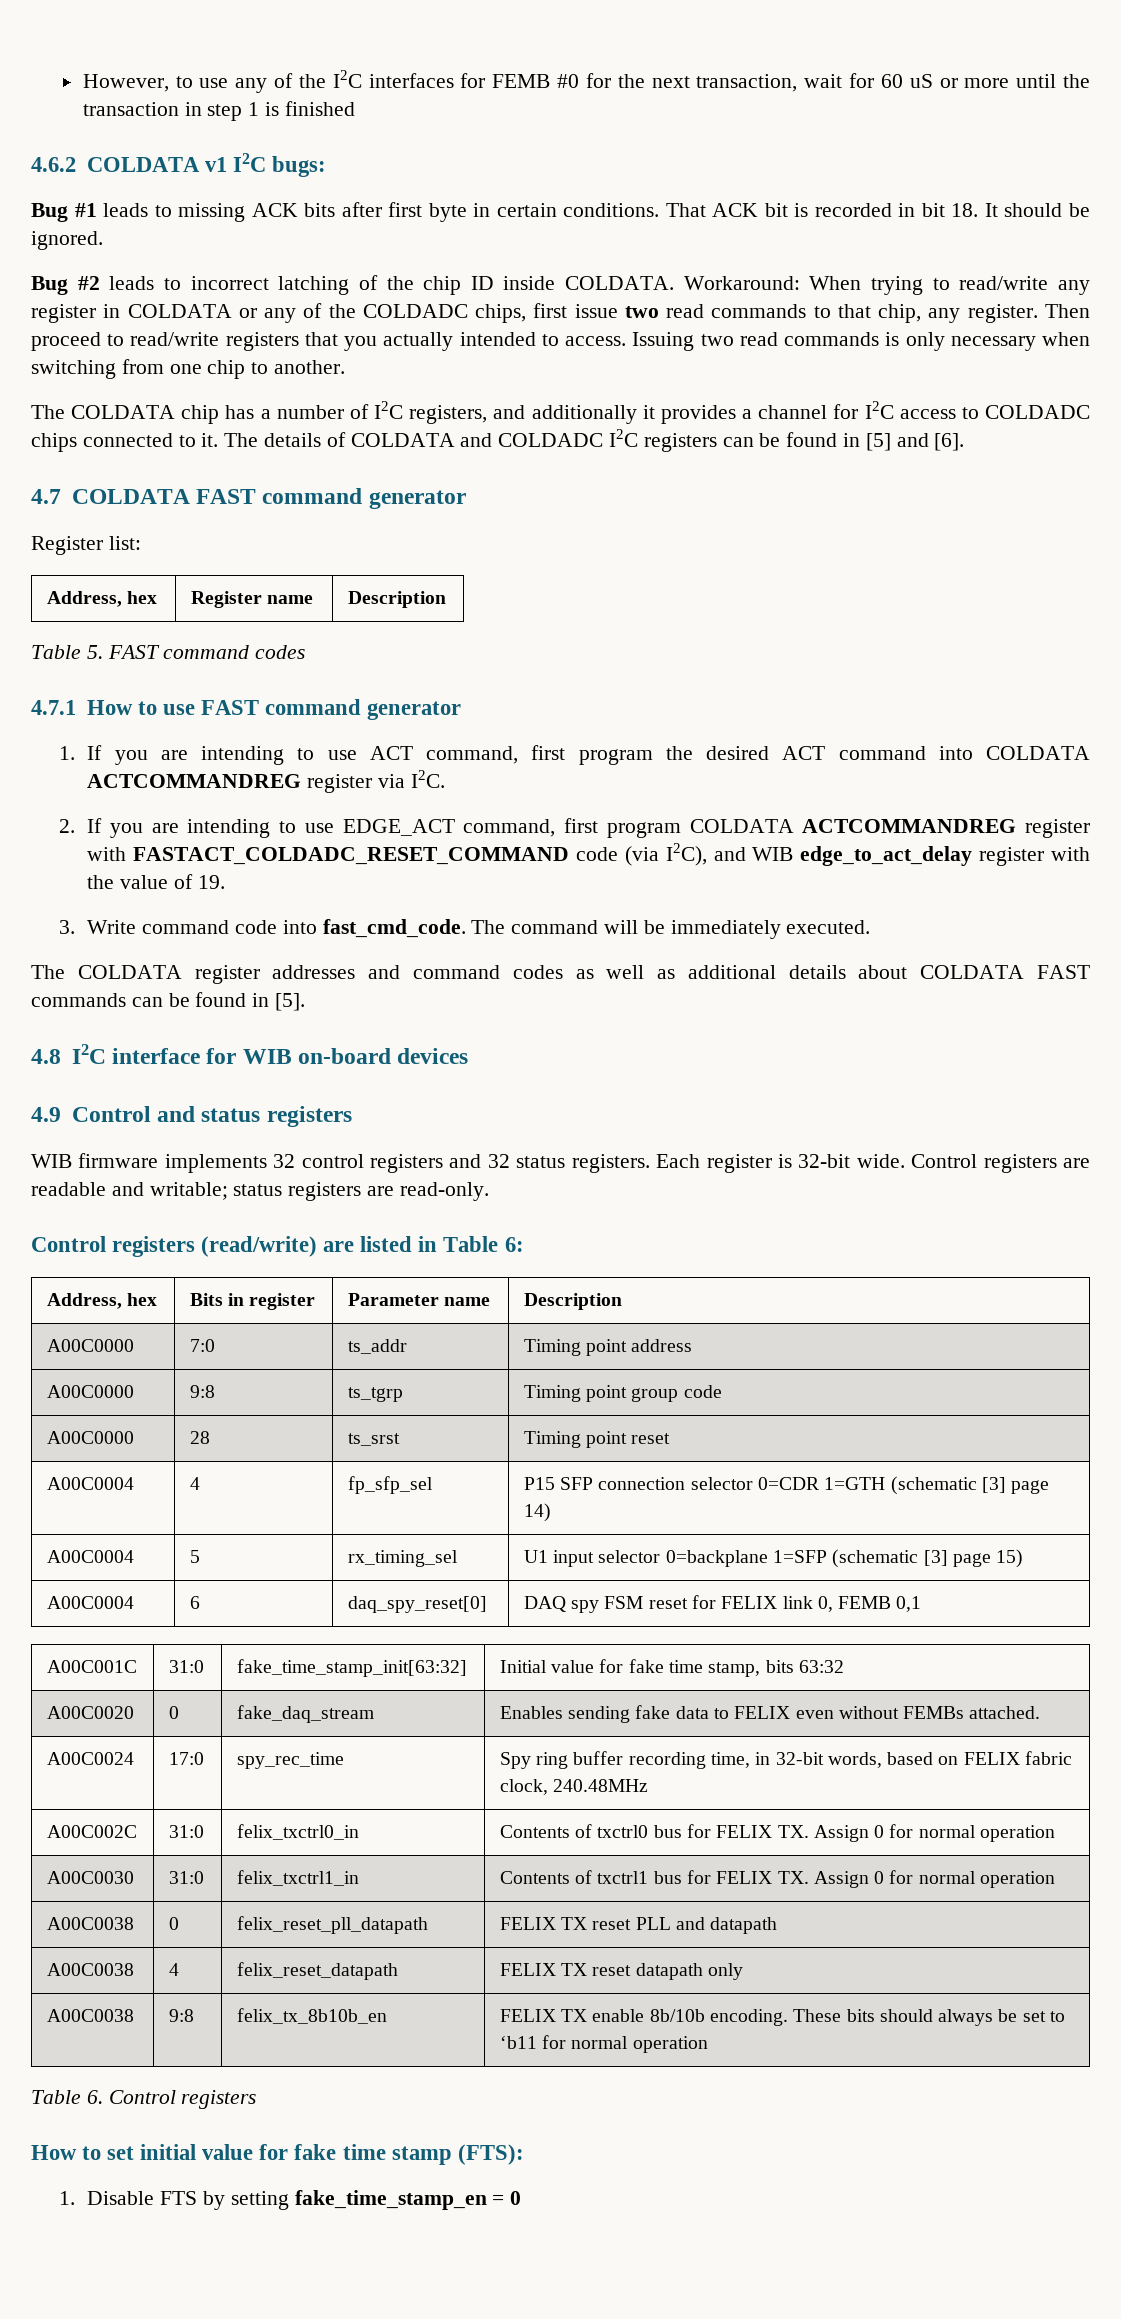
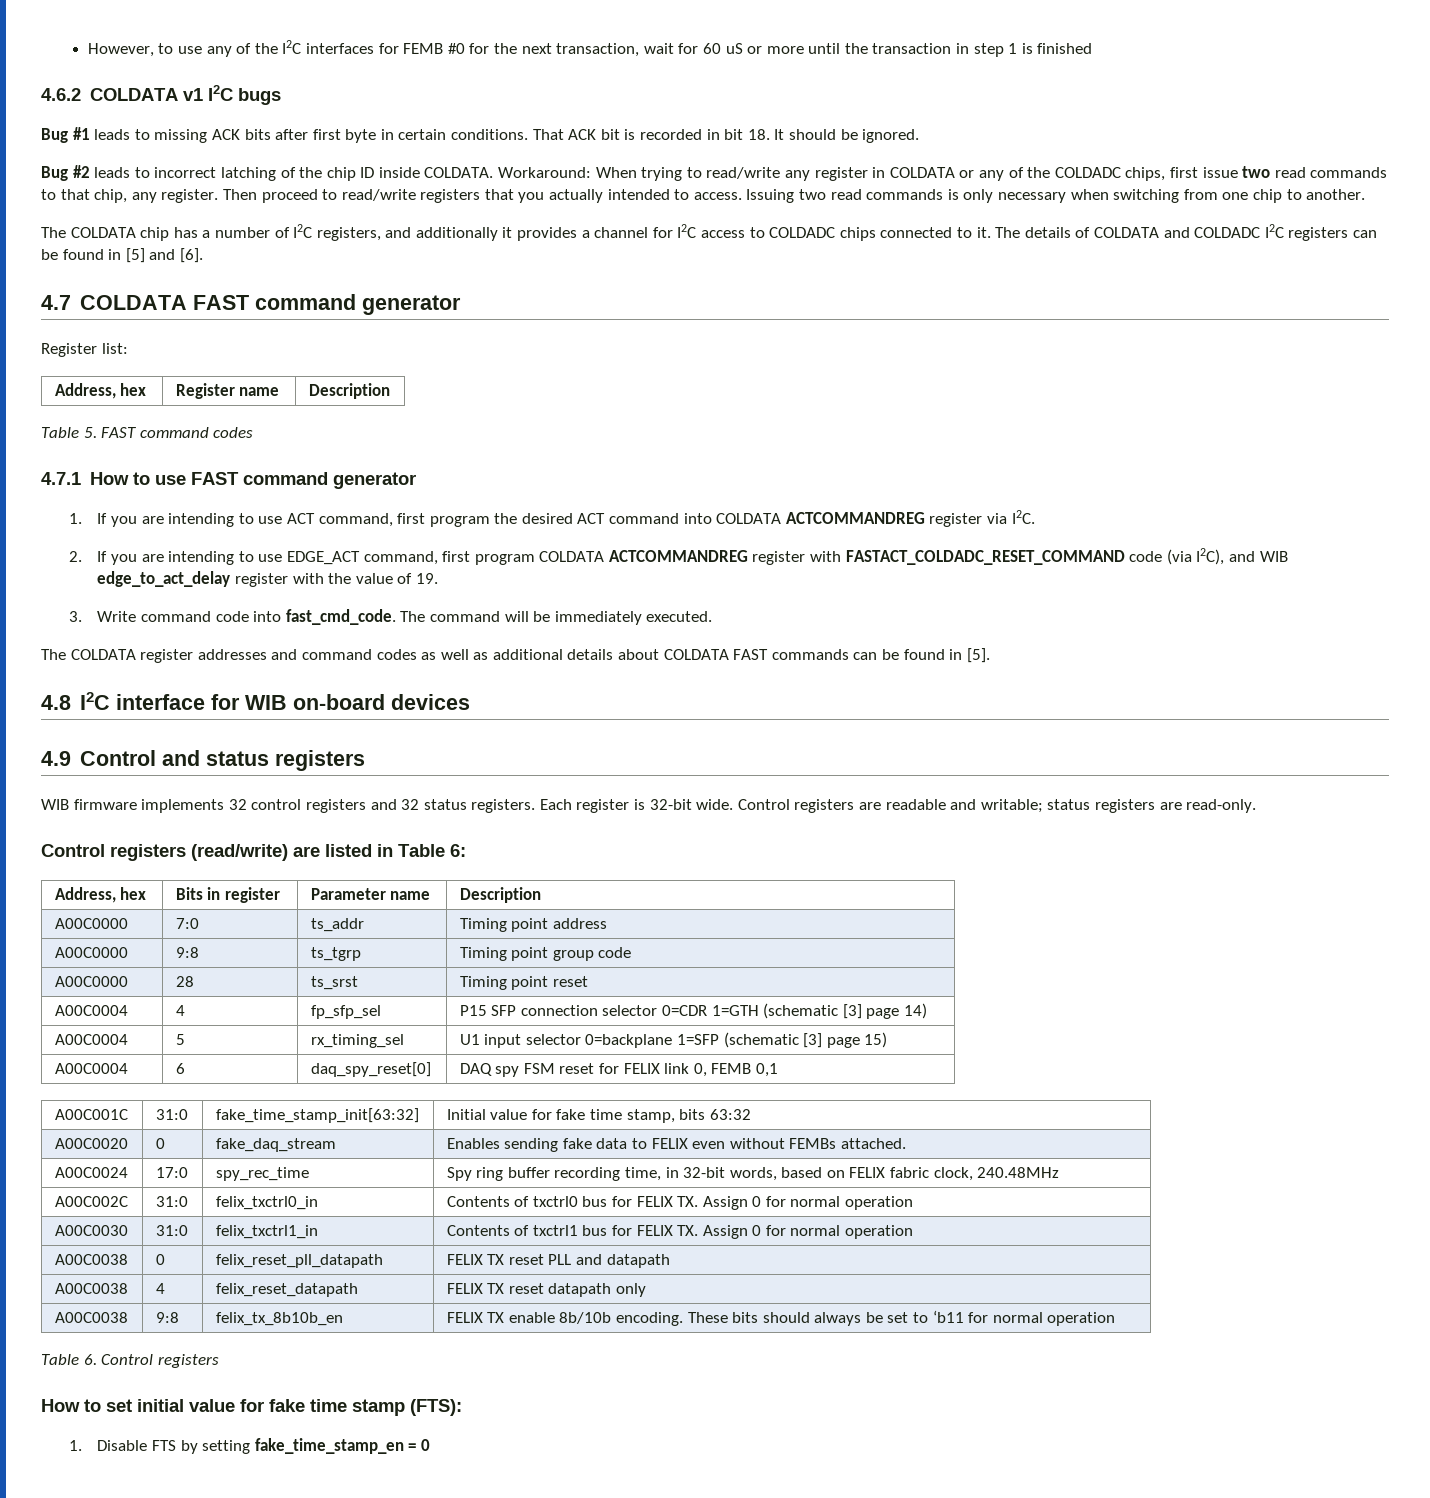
[271,156,326,177] bugs: -> [237,88,281,105] bugs

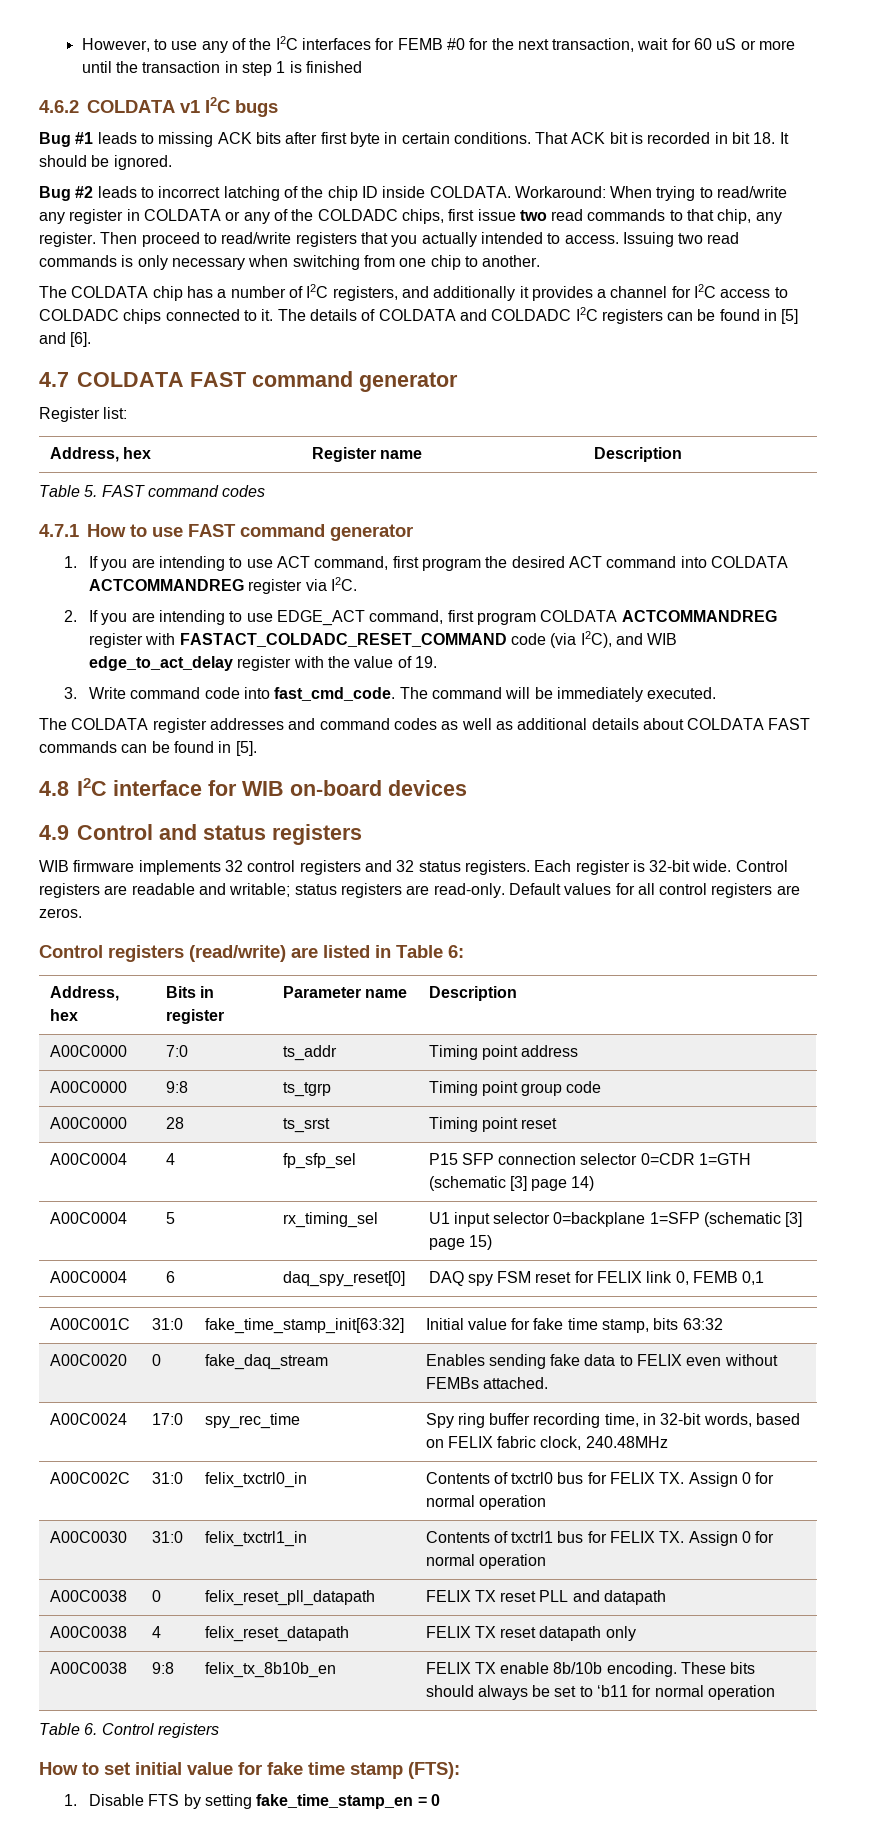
(1257, 806) none -> [508,883,800,898] [39,908,82,918] Default values for all control registers are zeros.

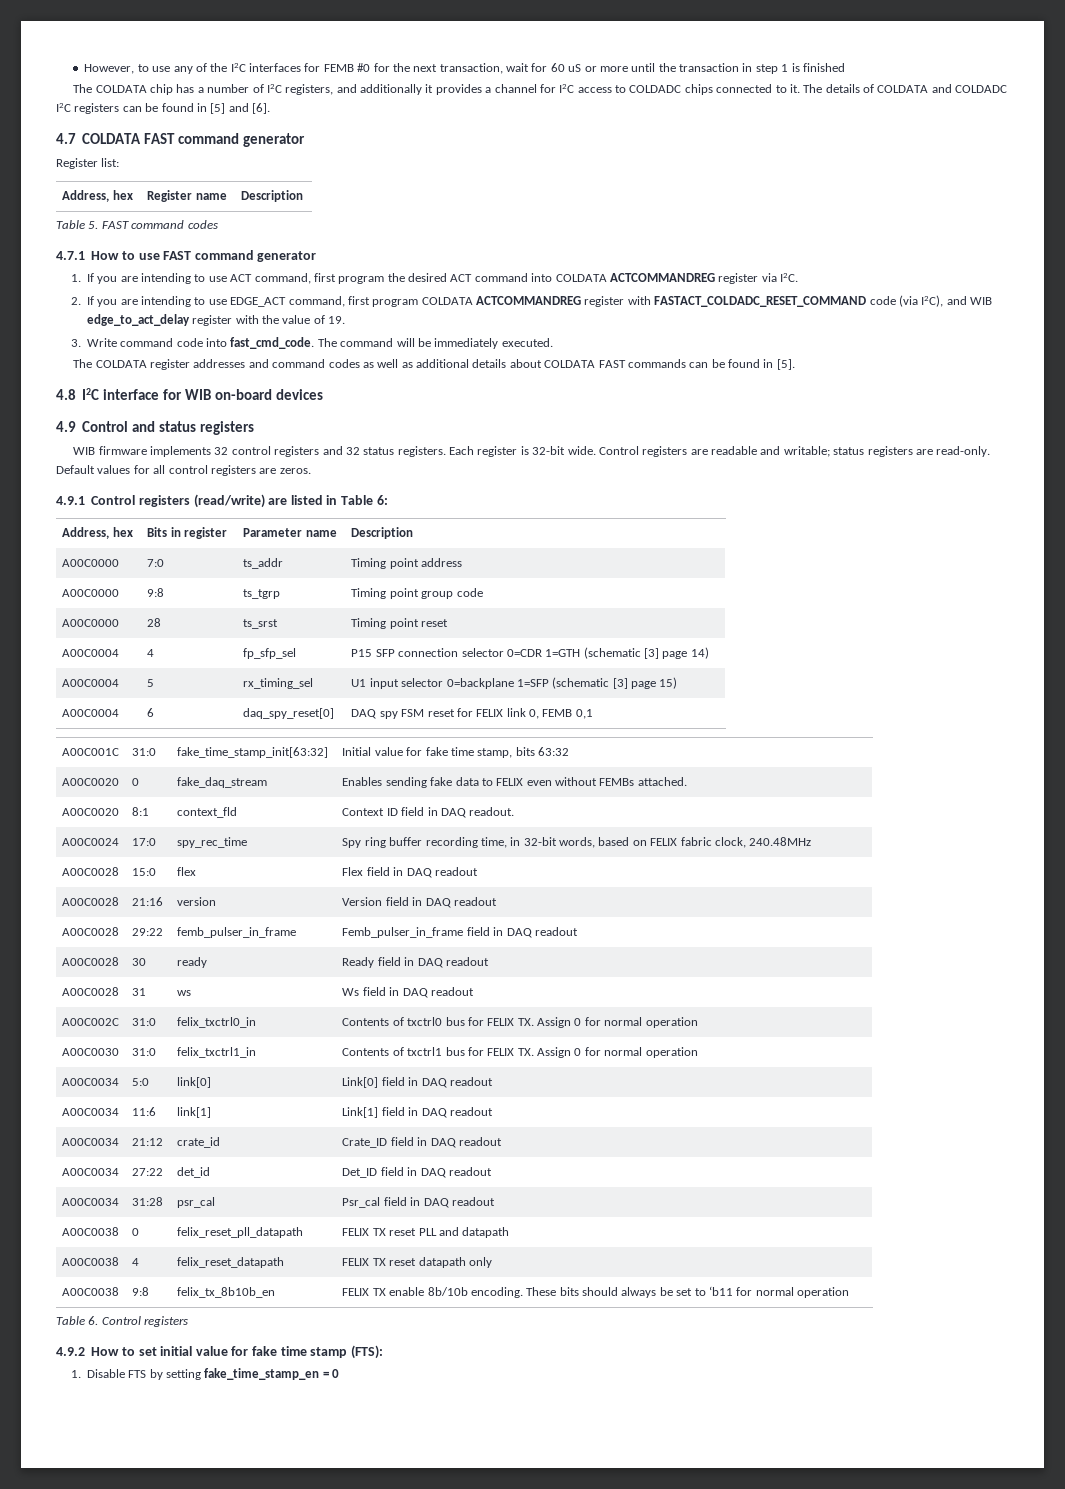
[39,97,278,117] [39,132,789,147] [39,155,172,170] [39,186,788,201] [39,209,782,224] [39,232,740,247] [39,255,541,270] // 4.6.2 COLDATA v1 I2C bugs // Bug #1 leads to missing ACK bits after first byte in certain conditions. That ACK bit is recorded in bit 18. It should be ignored. // Bug #2 leads to incorrect latching of the chip ID inside COLDATA. Workaround: When trying to read/write any register in COLDATA or any of the COLDADC chips, first issue two read commands to that chip, any register. Then proceed to read/write registers that you actually intended to access. Issuing two read commands is only necessary when switching from one chip to another. -> (845, 67) none
(82, 913) none -> [56,496,85,505] 4.9.1
(548, 1383) none -> [62,808,120,816] [132,807,150,816] [177,807,238,818] [342,807,515,818] // A00C0020 | 8:1 | context_fld | Context ID field in DAQ readout.
(668, 1442) none -> [62,867,120,876] [132,868,157,876] [177,867,197,876] [342,867,478,878] [62,897,120,906] [132,897,164,906] [177,897,217,906] [342,897,497,908] [62,927,120,936] [132,928,164,936] [177,927,297,938] [342,927,578,938] [62,957,120,966] [132,958,147,966] [177,957,208,968] [342,957,489,968] [62,987,120,996] [132,988,147,996] [177,990,192,996] [342,987,474,998] // A00C0028 | 15:0 | flex | Flex field in DAQ readout // A00C0028 | 21:16 | version | Version field in DAQ readout // A00C0028 | 29:22 | femb_pulser_in_frame | Femb_pulser_in_frame field in DAQ readout // A00C0028 | 30 | ready | Ready field in DAQ readout // A00C0028 | 31 | ws | Ws field in DAQ readout
(546, 1561) none -> [62,1078,120,1086] [132,1078,150,1086] [177,1077,212,1088] [342,1077,493,1088] [62,1108,120,1116] [132,1107,157,1116] [177,1107,212,1118] [342,1107,493,1118] [62,1138,120,1146] [132,1138,164,1146] [177,1137,221,1148] [342,1137,502,1148] [62,1168,120,1176] [132,1168,164,1176] [177,1167,211,1178] [342,1167,492,1178] [62,1198,120,1206] [132,1197,164,1206] [177,1197,216,1208] [342,1197,495,1208] // A00C0034 | 5:0 | link[0] | Link[0] field in DAQ readout // A00C0034 | 11:6 | link[1] | Link[1] field in DAQ readout // A00C0034 | 21:12 | crate_id | Crate_ID field in DAQ readout // A00C0034 | 27:22 | det_id | Det_ID field in DAQ readout // A00C0034 | 31:28 | psr_cal | Psr_cal field in DAQ readout
(219, 1730) none -> [56,1347,85,1356] 4.9.2

